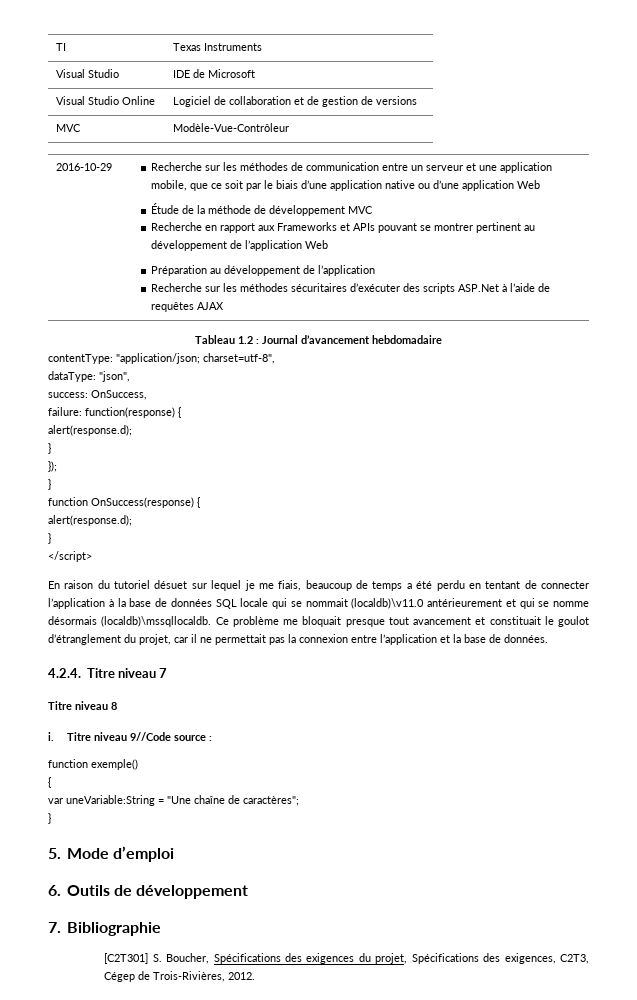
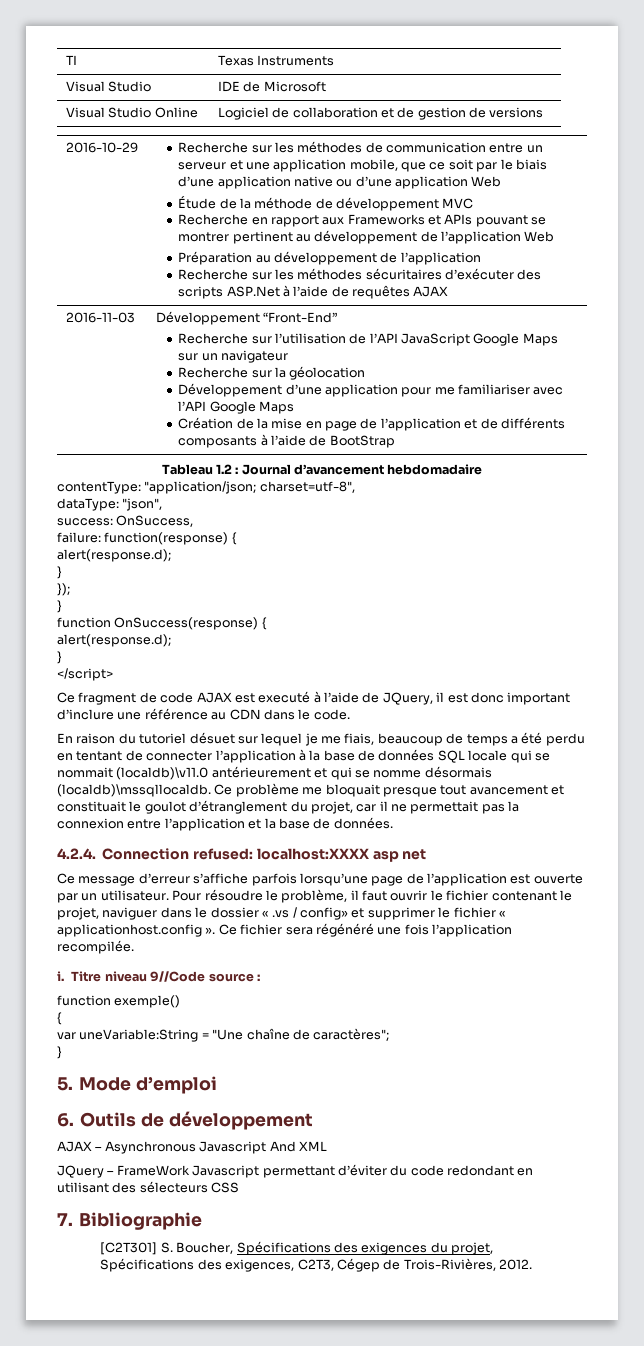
[55,124,81,132] [172,123,289,132] // MVC | Modèle-Vue-Contrôleur -> (544, 112) none
(225, 306) none -> [65,312,135,323] [155,311,338,325] [178,333,558,346] [178,350,288,363] [178,366,366,380] [178,383,564,397] [178,401,294,414] [178,417,565,431] [178,434,395,448] // 2016-11-03 | Développement “Front-End” // Recherche sur l’utilisation de l’API JavaScript Google Maps sur un navigateur // Recherche sur la géolocation // Développement d’une application pour me familiariser avec l’API Google Maps // Création de la mise en page de l’application et de différents composants à l’aide de BootStrap
(92, 556) none -> [57,691,571,705] [57,708,350,720] // Ce fragment de code AJAX est executé à l’aide de JQuery, il est donc important d’inclure une référence au CDN dans le code.
[86,668,168,678] [48,701,117,710] Titre niveau 7 // Titre niveau 8 -> [102,848,427,862] [57,873,583,886] [57,889,572,903] [57,907,506,920] [57,923,512,937] [57,940,134,954] Connection refused: localhost:XXXX asp net // Ce message d’erreur s’affiche parfois lorsqu’une page de l’application est ouverte par un utilisateur. Pour résoudre le problème, il faut ouvrir le fichier contenant le projet, naviguer dans le dossier « .vs / config» et supprimer le fichier « applicationhost.config ». Ce fichier sera régénéré une fois l’application recompilée.
(249, 892) none -> [57,1141,327,1154] [57,1164,534,1178] [57,1181,240,1193] // AJAX – Asynchronous Javascript And XML // JQuery – FrameWork Javascript permettant d’éviter du code redondant en utilisant des sélecteurs CSS

